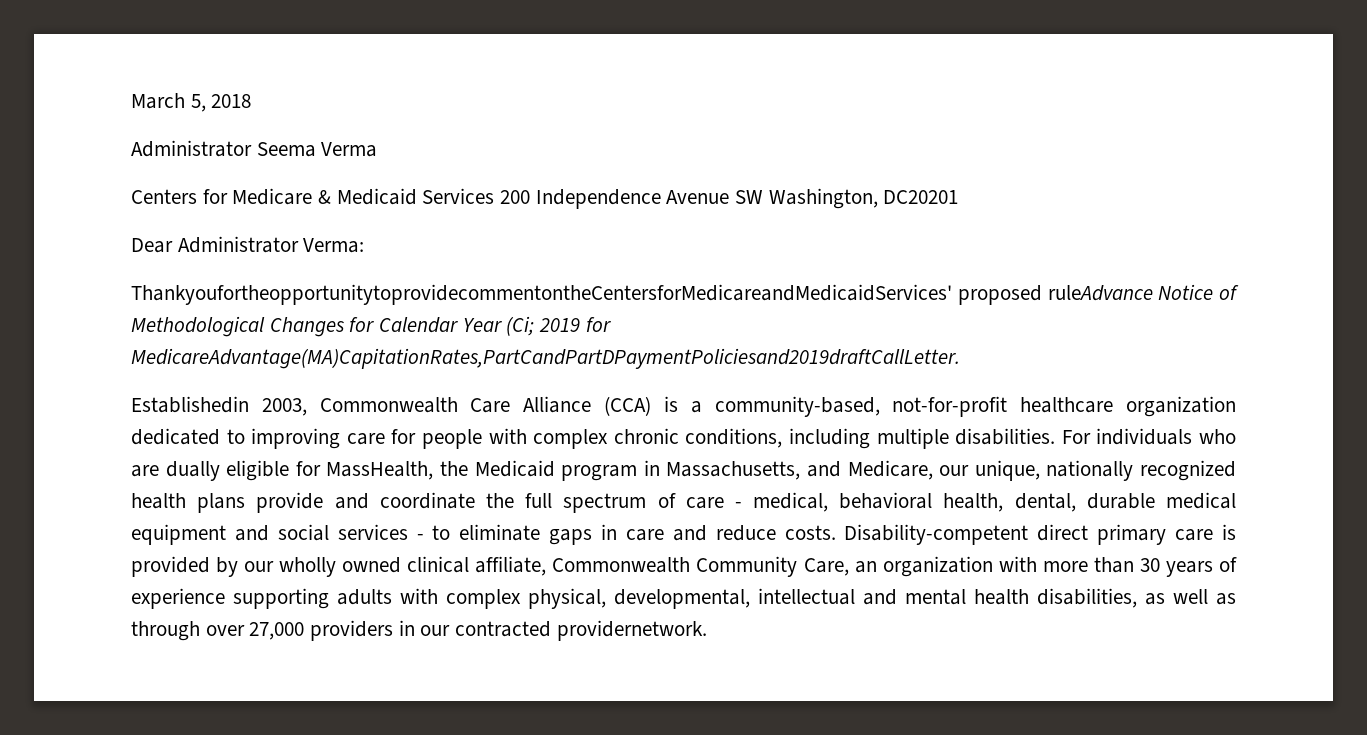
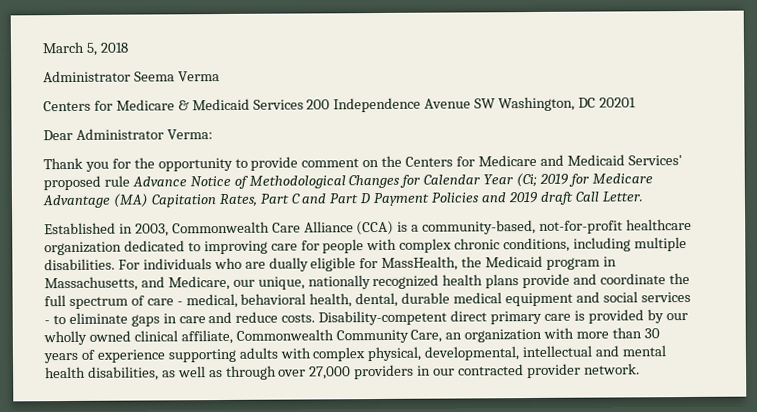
[883,190,959,204] DC20201 -> [578,97,636,108] DC 20201
[131,284,1153,305] ThankyoufortheopportunitytoprovidecommentontheCentersforMedicareandMedicaidServices' proposed ruleAdvance -> [43,154,683,172] [43,175,187,191] Thank you for the opportunity to provide comment on the Centers for Medicare and Medicaid Services' proposed rule Advance
[131,348,960,369] [131,396,249,413] MedicareAdvantage(MA)CapitationRates,PartCandPartDPaymentPoliciesand2019draftCallLetter. // Establishedin -> [591,173,653,184] [42,191,643,209] [44,222,133,235] Medicare Advantage (MA) Capitation Rates, Part C and Part D Payment Policies and 2019 draft Call Letter. // Established in
[556,620,707,641] providernetwork. -> [526,363,640,379] provider network.

